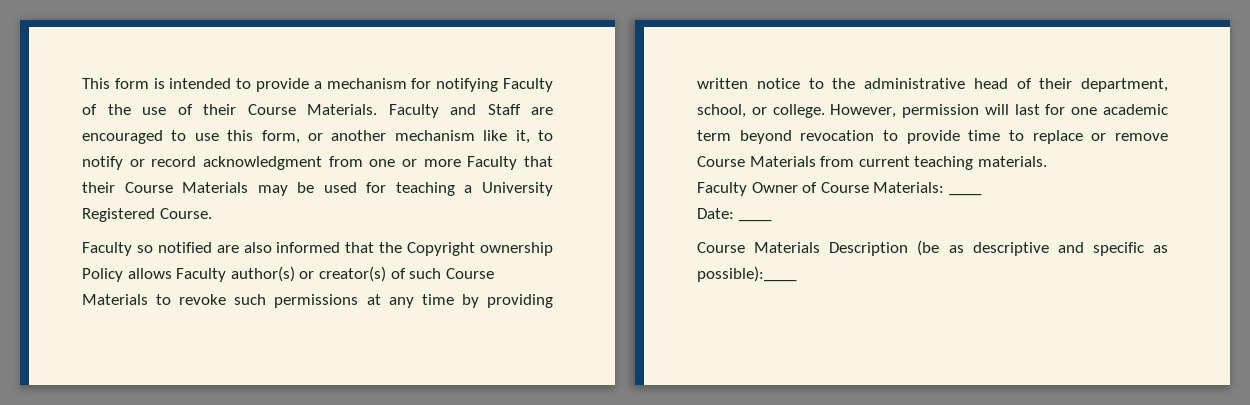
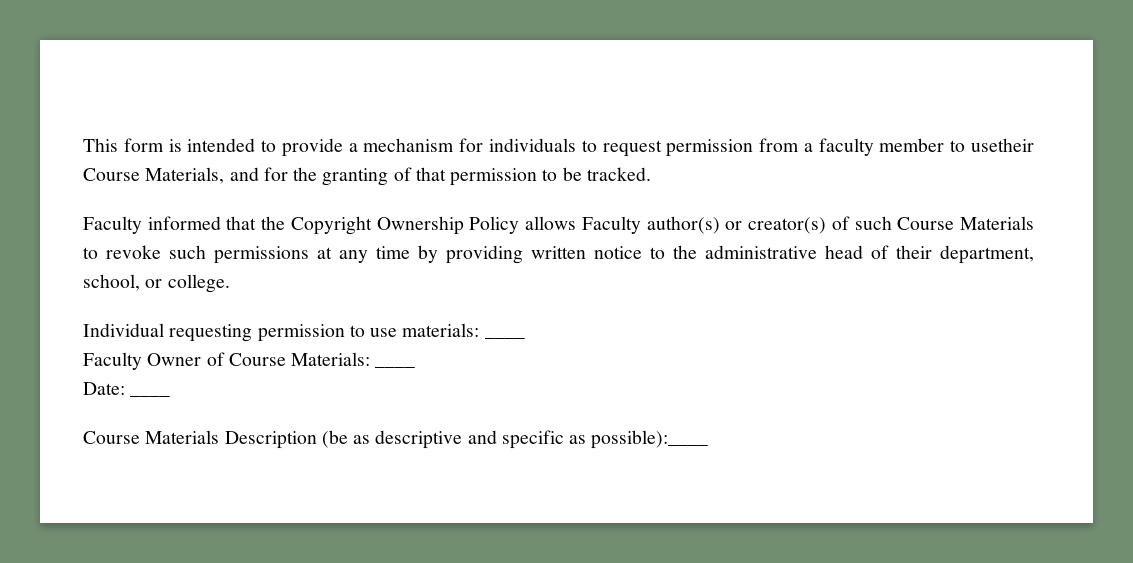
[436,78,553,92] [82,104,553,118] [82,130,553,144] [82,156,553,170] [82,182,553,196] [82,208,212,222] [82,242,272,256] notifying Faculty of the use of their Course Materials. Faculty and Staff are encouraged to use this form, or another mechanism like it, to notify or record acknowledgment from one or more Faculty that their Course Materials may be used for teaching a University Registered Course. // Faculty so notified are also -> [489,138,1035,157] [83,167,651,186] [83,216,142,234] individuals to request permission from a faculty member to usetheir Course Materials, and for the granting of that permission to be tracked. // Faculty
[480,242,554,256] ownership -> [376,216,464,235] Ownership
[830,104,1168,118] [697,130,1168,144] [697,156,1047,170] However, permission will last for one academic term beyond revocation to provide time to replace or remove Course Materials from current teaching materials. -> [83,323,480,342] [484,337,525,339] // Individual requesting permission to use materials: ____

